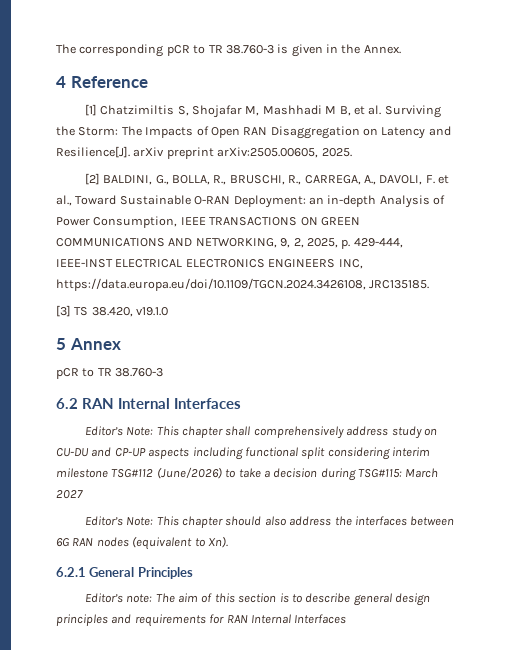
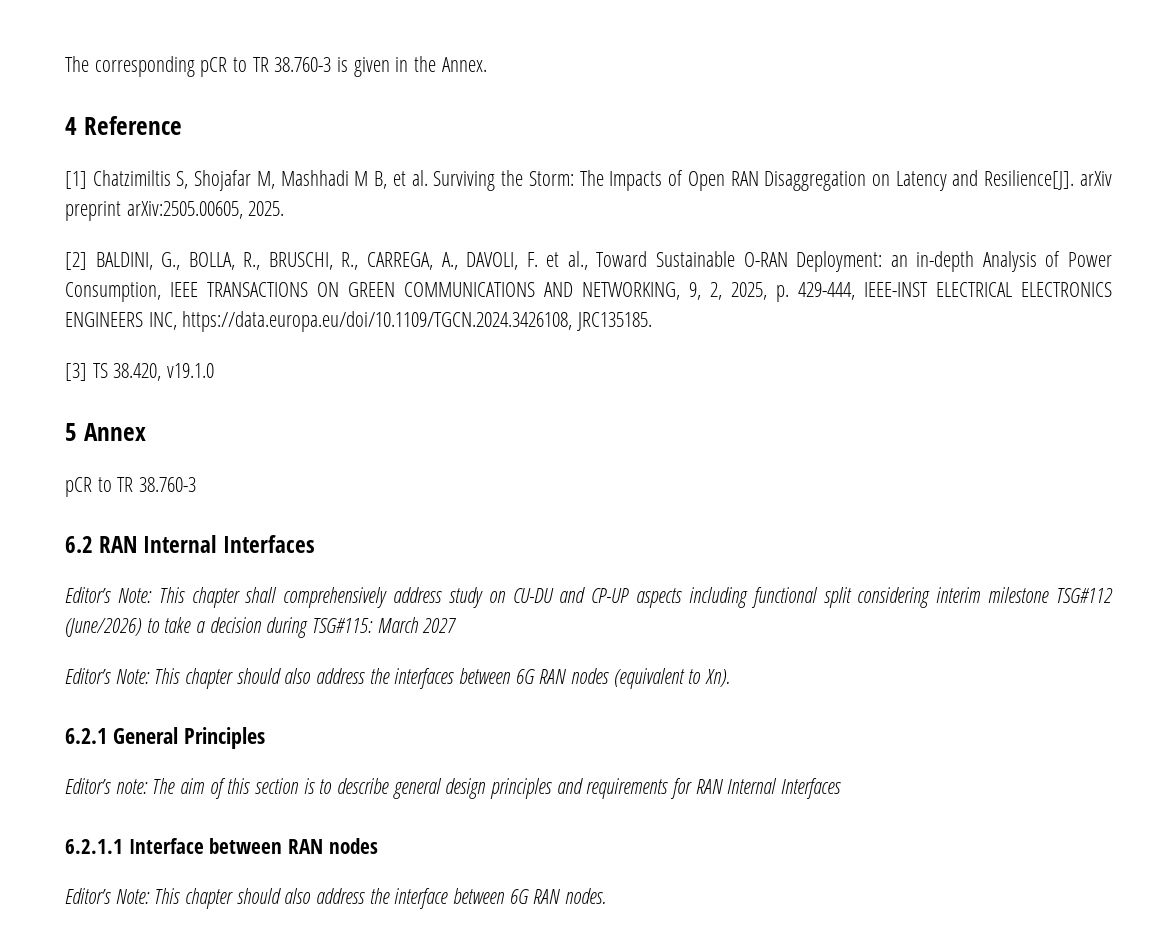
(347, 619) none -> [65,838,378,854] [65,888,607,909] // 6.2.1.1 Interface between RAN nodes // Editor’s Note: This chapter should also address the interface between 6G RAN nodes.

